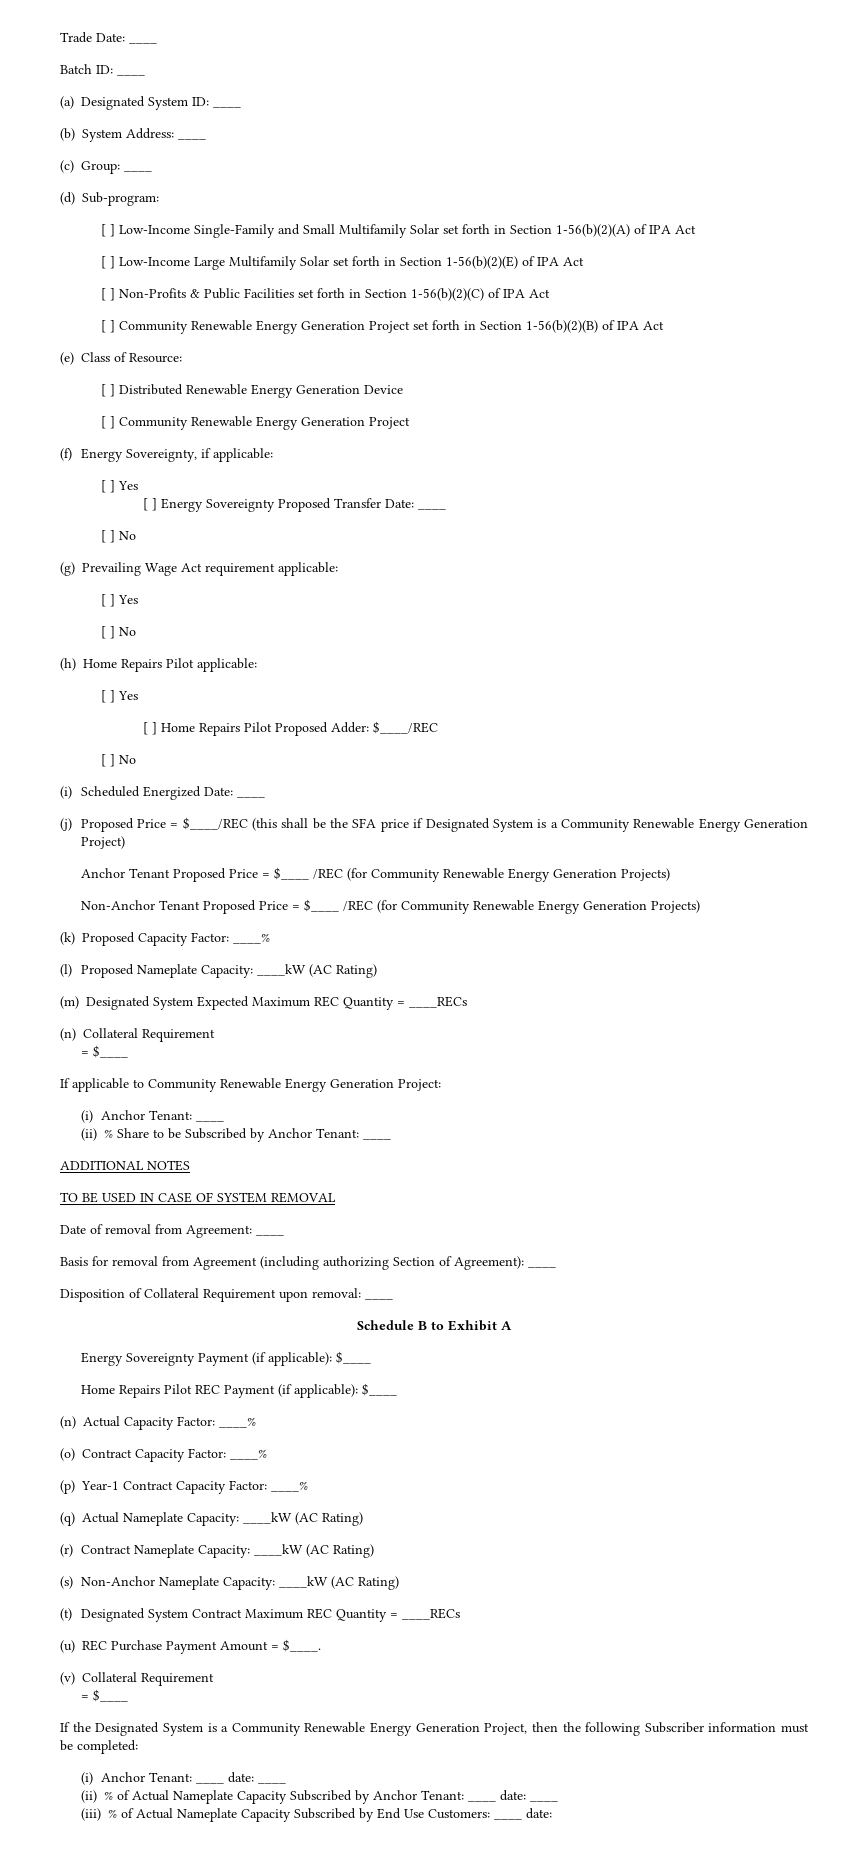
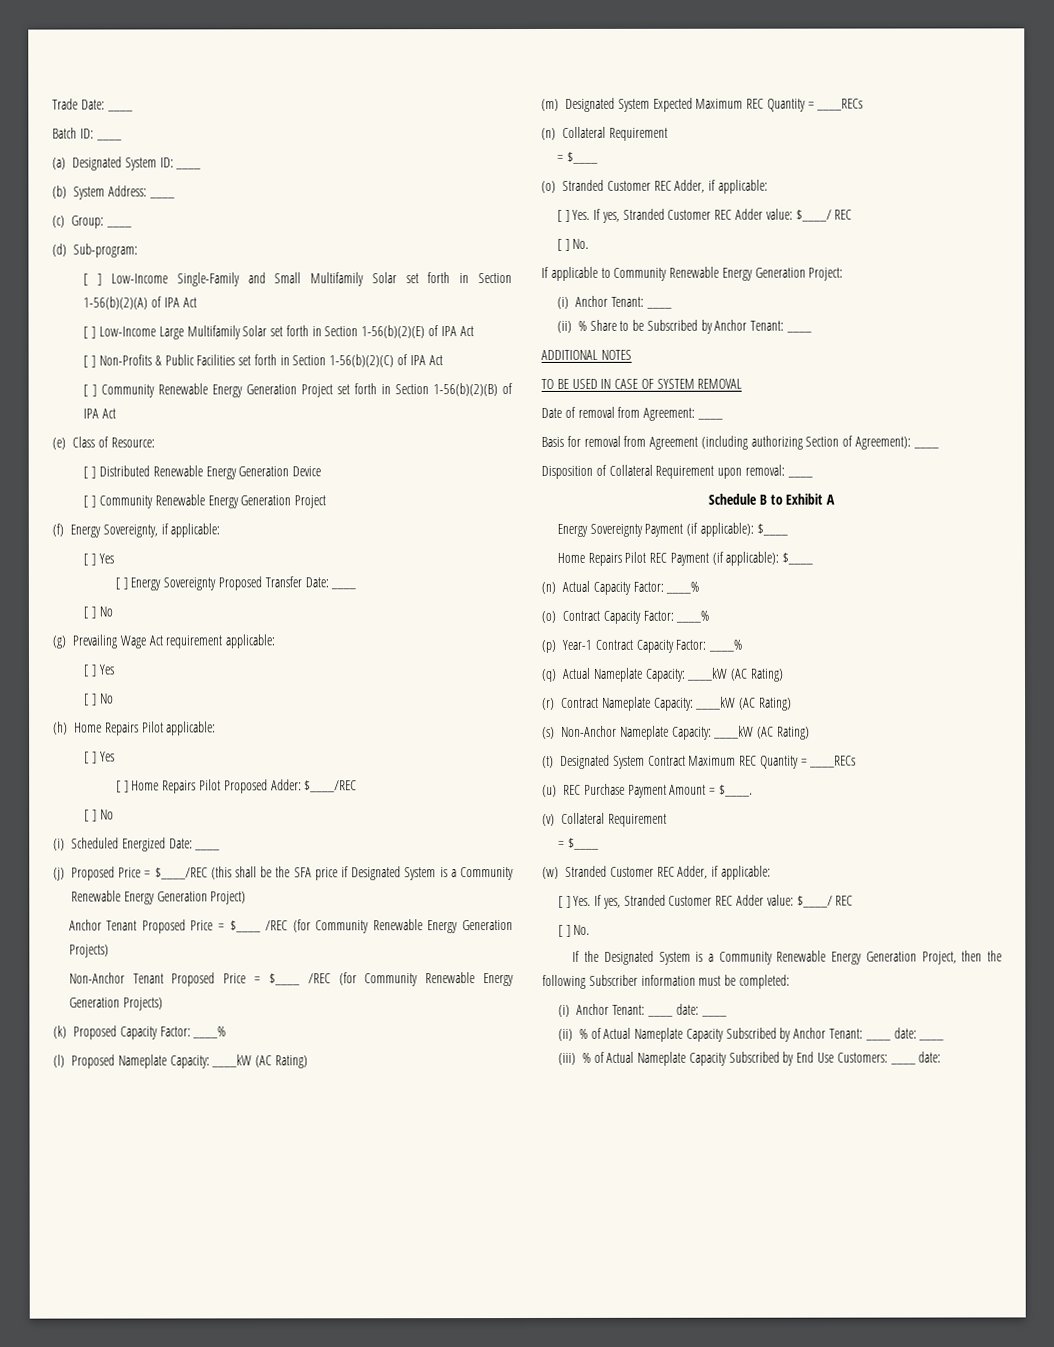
(128, 1051) none -> [541,179,768,194] [556,208,853,223] [556,238,590,251] // (o) Stranded Customer REC Adder, if applicable: // [ ] Yes. If yes, Stranded Customer REC Adder value: $____/ REC // [ ] No.
(128, 1695) none -> [542,865,771,880] [557,894,854,909] [557,924,591,937] // (w) Stranded Customer REC Adder, if applicable: // [ ] Yes. If yes, Stranded Customer REC Adder value: $____/ REC // [ ] No.

